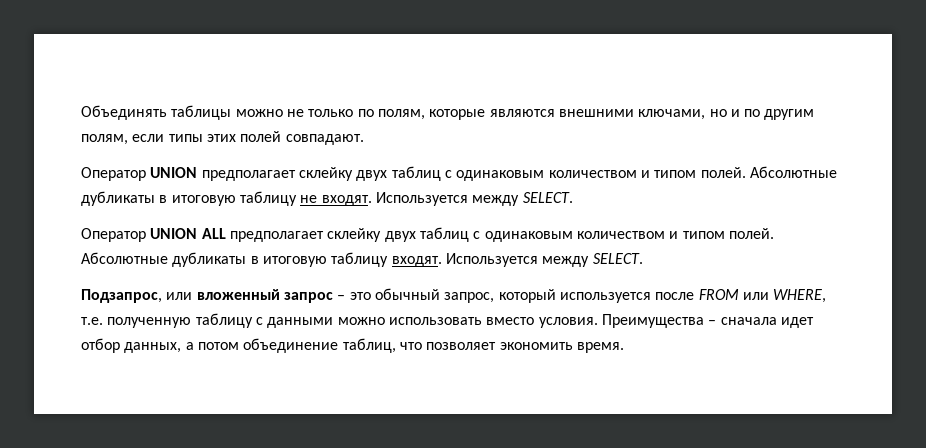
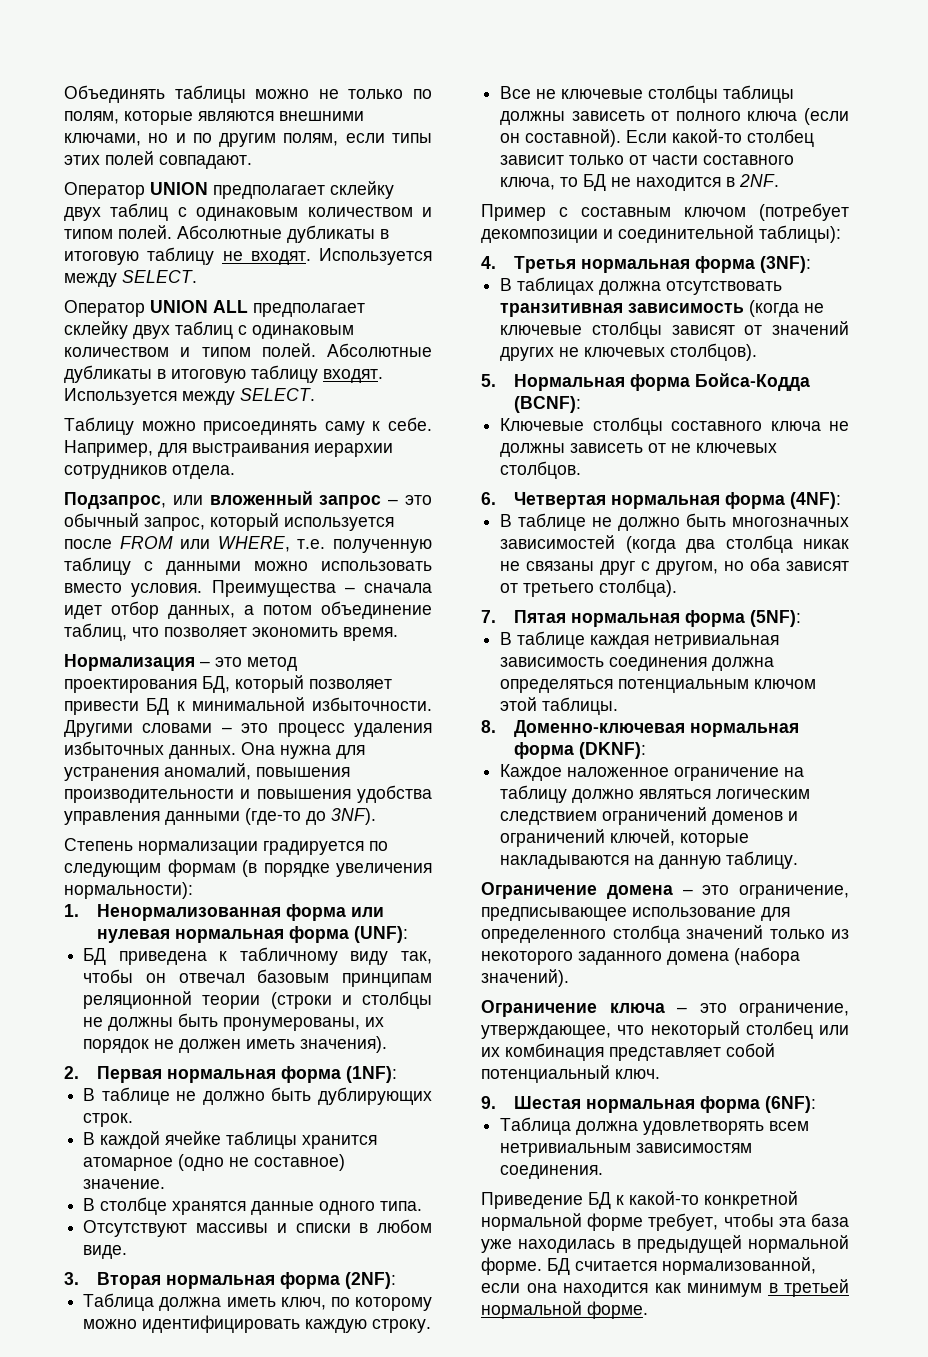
(643, 258) none -> [64,417,433,435] [64,440,393,457] [64,465,235,479] // Таблицу можно присоединять саму к себе. Например, для выстраивания иерархии сотрудников отдела.
(624, 347) none -> [64,654,297,671] [64,675,392,693] [64,697,432,715] [64,720,432,737] [64,741,365,759] [64,763,350,781] [64,785,432,803] [64,808,376,825] [64,838,388,855] [64,859,432,877] [64,882,193,899] [64,904,384,921] [96,926,408,943] [83,947,433,965] [83,969,432,987] [83,991,432,1009] [83,1013,385,1031] [83,1036,388,1053] [64,1066,397,1083] [83,1087,432,1105] [83,1113,134,1127] [83,1131,378,1149] [83,1154,346,1171] [83,1179,166,1189] [83,1197,423,1215] [83,1219,432,1237] [83,1245,128,1259] [64,1272,396,1289] [83,1293,432,1311] [83,1315,432,1333] [500,85,795,103] [500,108,849,125] [500,129,815,147] [500,155,795,165] [500,174,780,191] [481,203,849,221] [481,225,841,243] [481,256,811,273] [500,277,783,295] [500,300,825,317] [500,321,849,339] [500,343,758,361] [481,373,810,391] [513,396,581,413] [500,417,849,435] [500,443,778,457] [500,461,582,479] [481,492,841,509] [500,513,849,531] [500,535,849,553] [500,557,849,575] [500,579,678,597] [481,610,801,627] [500,631,780,649] [500,657,775,671] [500,679,817,693] [500,697,619,715] [481,720,799,737] [513,742,646,759] [500,764,805,781] [500,785,811,803] [500,807,799,825] [500,829,750,847] [500,851,799,869] [481,882,849,899] [481,907,790,921] [481,925,849,943] [481,947,800,965] [481,969,569,987] [481,1000,849,1017] [481,1021,849,1039] [481,1043,775,1061] [481,1065,660,1083] [481,1096,816,1113] [500,1117,810,1135] [500,1143,753,1157] [500,1165,604,1179] [481,1191,798,1209] [481,1213,849,1231] [481,1235,849,1253] [481,1257,816,1275] [481,1279,849,1297] [481,1301,648,1319] // Нормализация – это метод проектирования БД, который позволяет привести БД к минимальной избыточности. Другими словами – это процесс удаления избыточных данных. Она нужна для устранения аномалий, повышения производительности и повышения удобства управления данными (где-то до 3NF). // Степень нормализации градируется по следующим формам (в порядке увеличения нормальности): // 1. Ненормализованная форма или нулевая нормальная форма (UNF): // БД приведена к табличному виду так, чтобы он отвечал базовым принципам реляционной теории (строки и столбцы не должны быть пронумерованы, их порядок не должен иметь значения). // 2. Первая нормальная форма (1NF): // В таблице не должно быть дублирующих строк. // В каждой ячейке таблицы хранится атомарное (одно не составное) значение. // В столбце хранятся данные одного типа. // Отсутствуют массивы и списки в любом виде. // 3. Вторая нормальная форма (2NF): // Таблица должна иметь ключ, по которому можно идентифицировать каждую строку. // Все не ключевые столбцы таблицы должны зависеть от полного ключа (если он составной). Если какой-то столбец зависит только от части составного ключа, то БД не находится в 2NF. // Пример с составным ключом (потребует декомпозиции и соединительной таблицы): // 4. Третья нормальная форма (3NF): // В таблицах должна отсутствовать транзитивная зависимость (когда не ключевые столбцы зависят от значений других не ключевых столбцов). // 5. Нормальная форма Бойса-Кодда (BCNF): // Ключевые столбцы составного ключа не должны зависеть от не ключевых столбцов. // 6. Четвертая нормальная форма (4NF): // В таблице не должно быть многозначных зависимостей (когда два столбца никак не связаны друг с другом, но оба зависят от третьего столбца). // 7. Пятая нормальная форма (5NF): // В таблице каждая нетривиальная зависимость соединения должна определяться потенциальным ключом этой таблицы. // 8. Доменно-ключевая нормальная форма (DKNF): // Каждое наложенное ограничение на таблицу должно являться логическим следствием ограничений доменов и ограничений ключей, которые накладываются на данную таблицу. // Ограничение домена – это ограничение, предписывающее использование для определенного столбца значений только из некоторого заданного домена (набора значений). // Ограничение ключа – это ограничение, утверждающее, что некоторый столбец или их комбинация представляет собой потенциальный ключ. // 9. Шестая нормальная форма (6NF): // Таблица должна удовлетворять всем нетривиальным зависимостям соединения. // Приведение БД к какой-то конкретной нормальной форме требует, чтобы эта база уже находилась в предыдущей нормальной форме. БД считается нормализованной, если она находится как минимум в третьей нормальной форме.

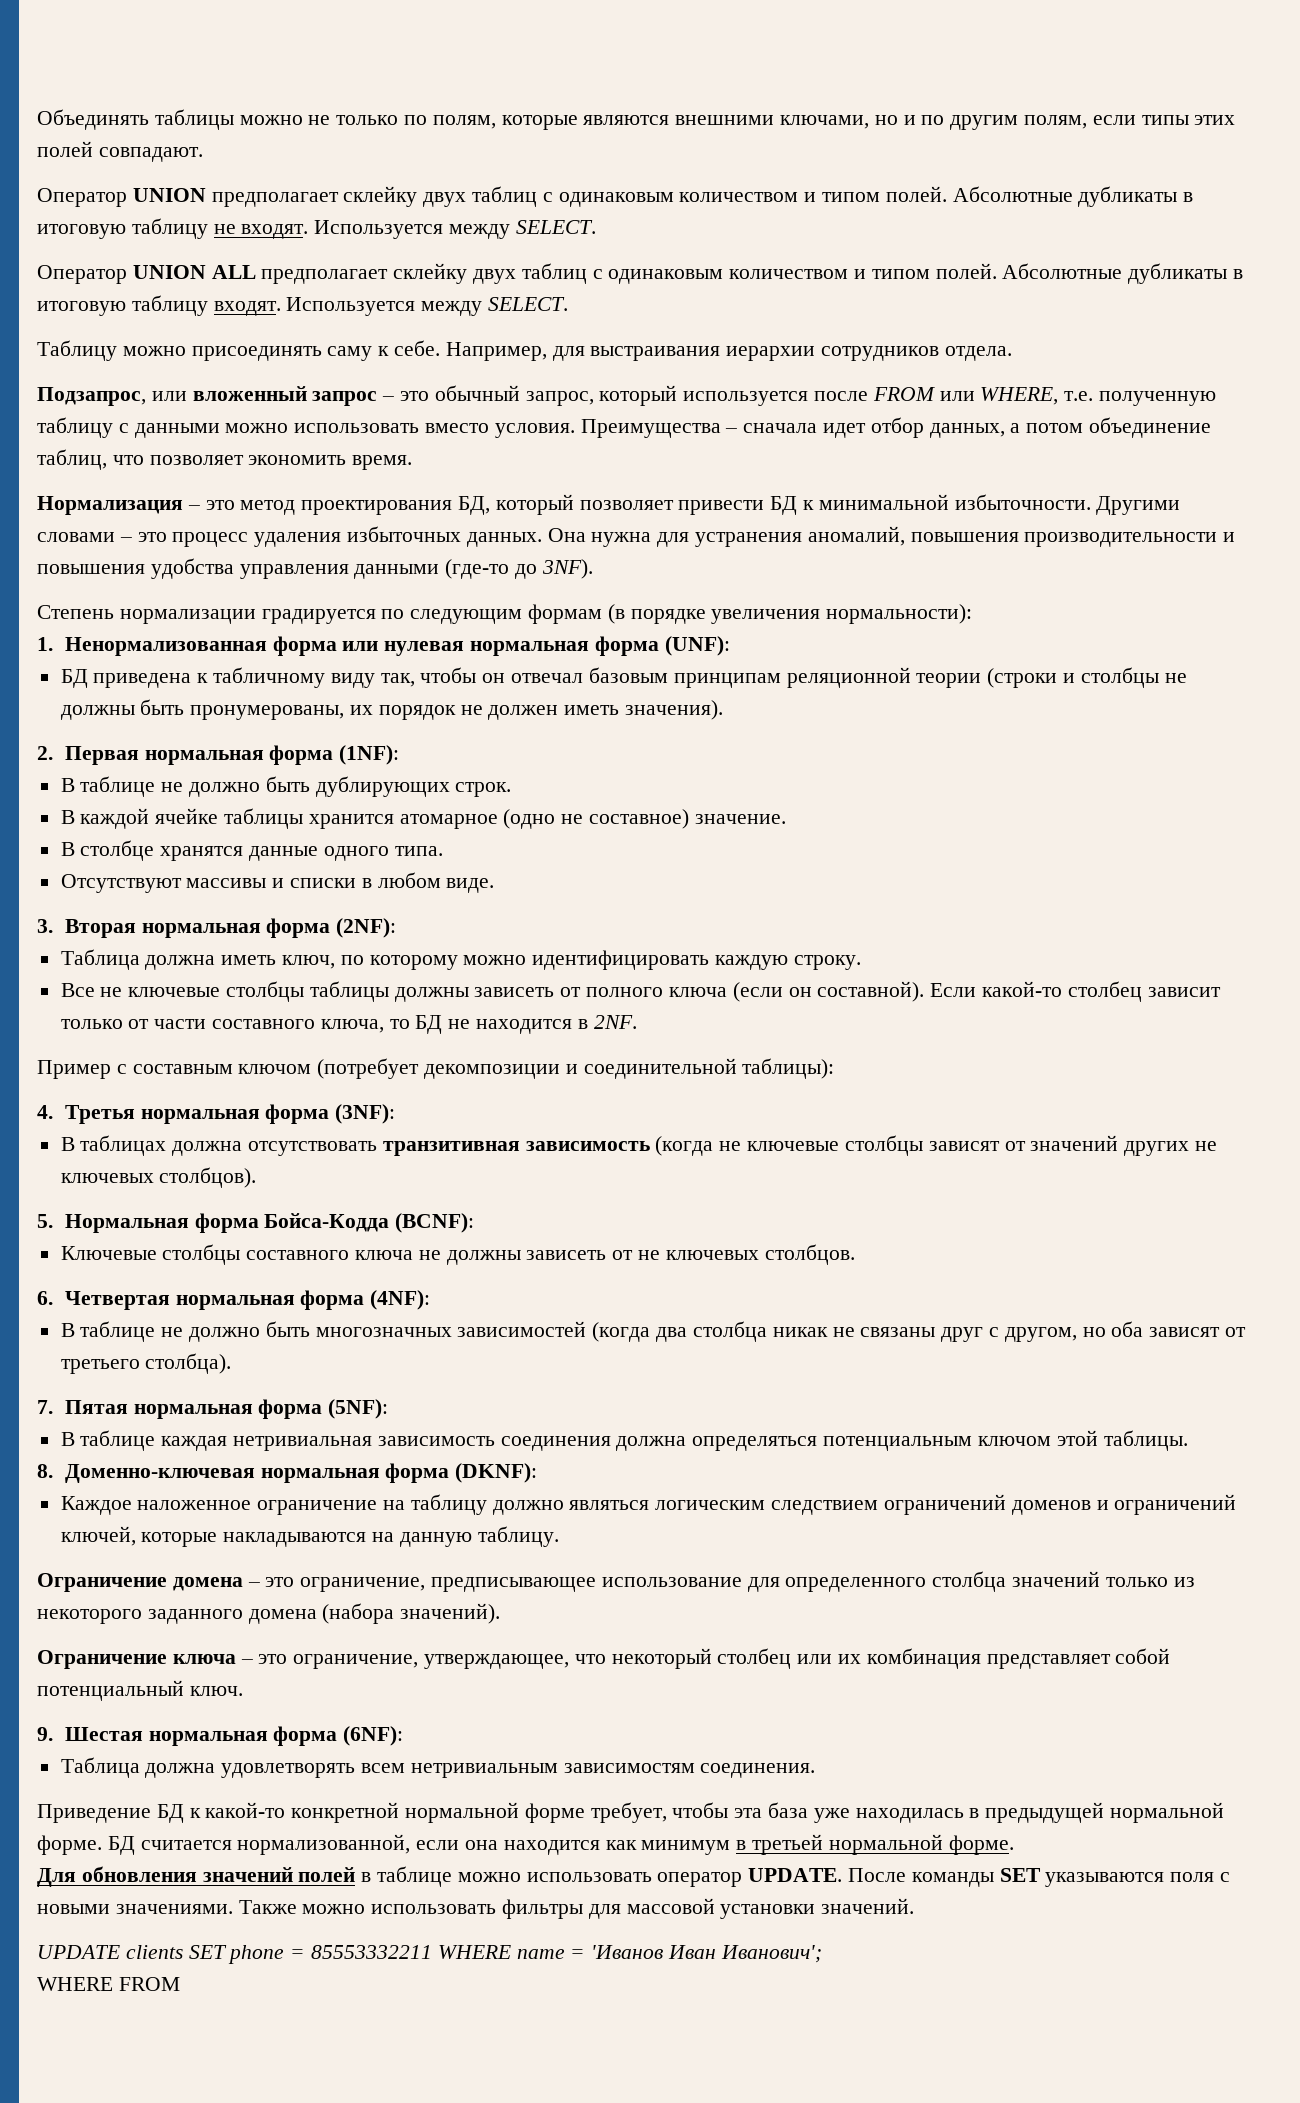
(648, 1310) none -> [37,1866,1231,1887] [37,1898,915,1919] [37,1945,822,1964] [37,1977,180,1991] // Для обновления значений полей в таблице можно использовать оператор UPDATE. После команды SET указываются поля с новыми значениями. Также можно использовать фильтры для массовой установки значений. // UPDATE clients SET phone = 85553332211 WHERE name = 'Иванов Иван Иванович'; // WHERE FROM

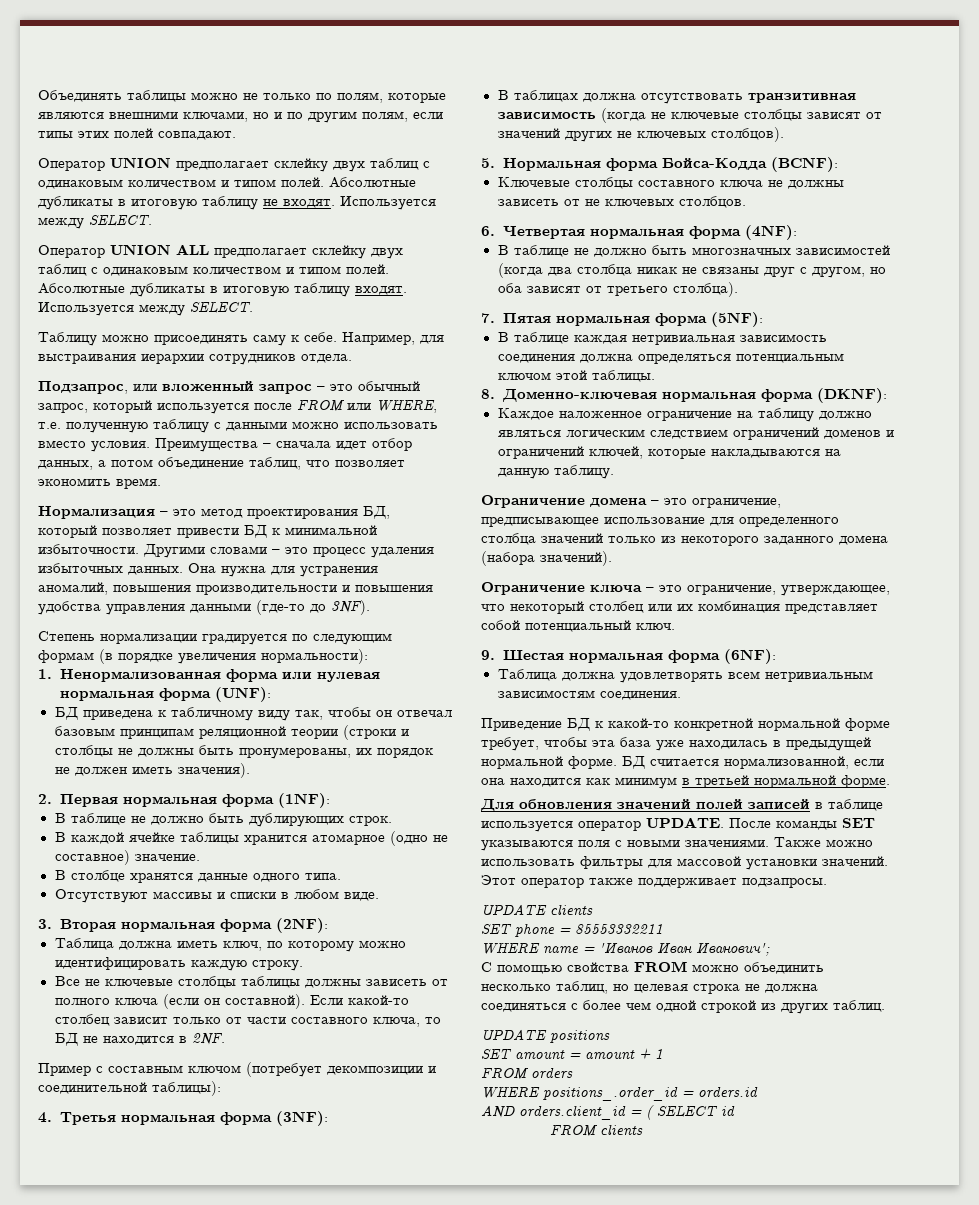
(356, 1874) none -> [748,799,810,809] записей
[457,1872,652,1882] можно использовать -> [481,821,573,832] используется
(915, 1906) none -> [481,875,827,888] Этот оператор также поддерживает подзапросы.
(183, 1952) none -> (593, 910) //
(433, 1952) none -> (663, 929) //
[37,1977,180,1991] WHERE FROM -> [481,961,824,974] [481,981,818,994] [481,1000,885,1014] [481,1029,610,1043] [481,1048,663,1060] [481,1067,573,1079] [481,1086,758,1101] [481,1105,735,1120] [549,1124,643,1136] С помощью свойства FROM можно объединить несколько таблиц, но целевая строка не должна соединяться с более чем одной строкой из других таблиц. // UPDATE positions // SET amount = amount + 1 // FROM orders // WHERE positions_.order_id = orders.id // AND orders.client_id = ( SELECT id // FROM clients

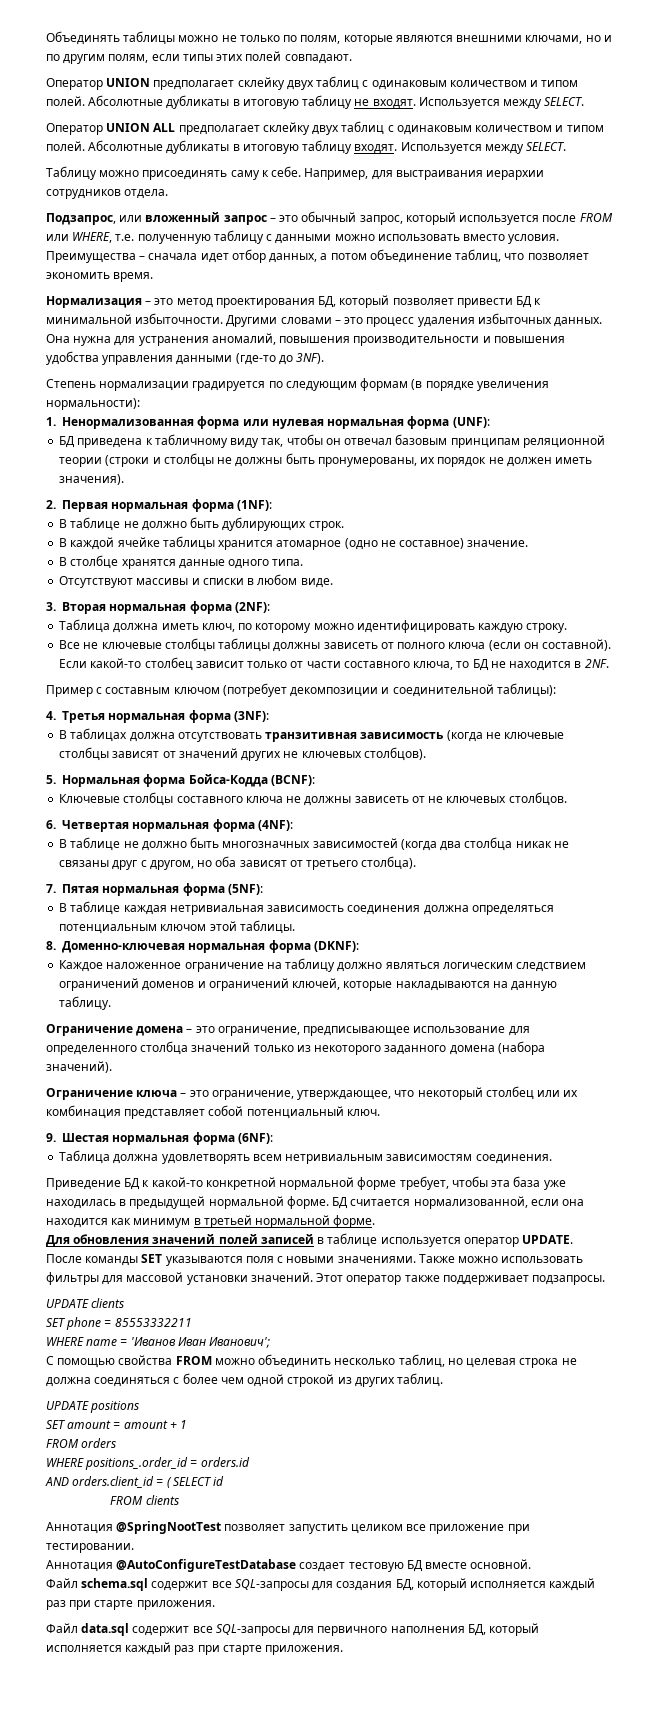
(643, 1130) none -> [46,1521,530,1534] [46,1543,134,1553] [46,1559,532,1572] [46,1578,596,1591] [46,1600,215,1610] [46,1623,540,1636] [46,1642,344,1655] // Аннотация @SpringNootTest позволяет запустить целиком все приложение при тестировании. // Аннотация @AutoConfigureTestDatabase создает тестовую БД вместе основной. // Файл schema.sql содержит все SQL-запросы для создания БД, который исполняется каждый раз при старте приложения. // Файл data.sql содержит все SQL-запросы для первичного наполнения БД, который исполняется каждый раз при старте приложения.

